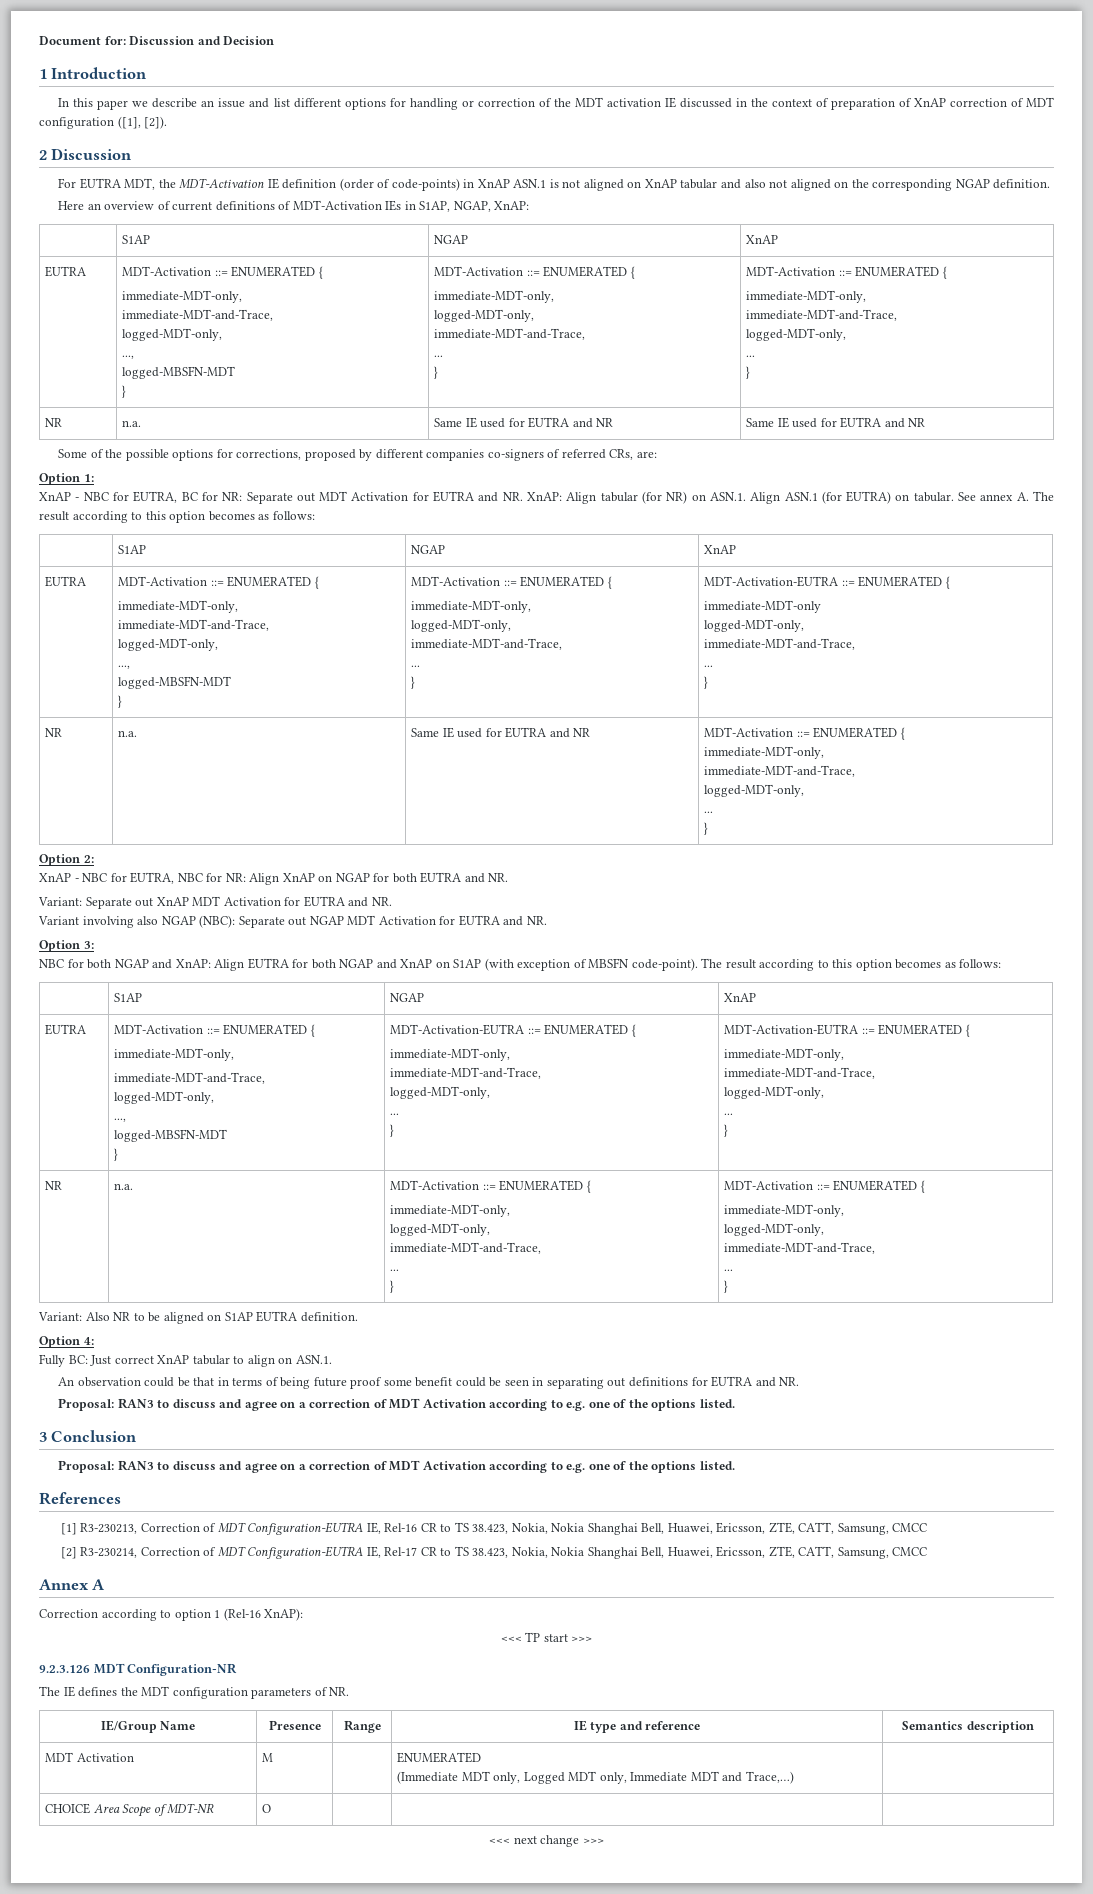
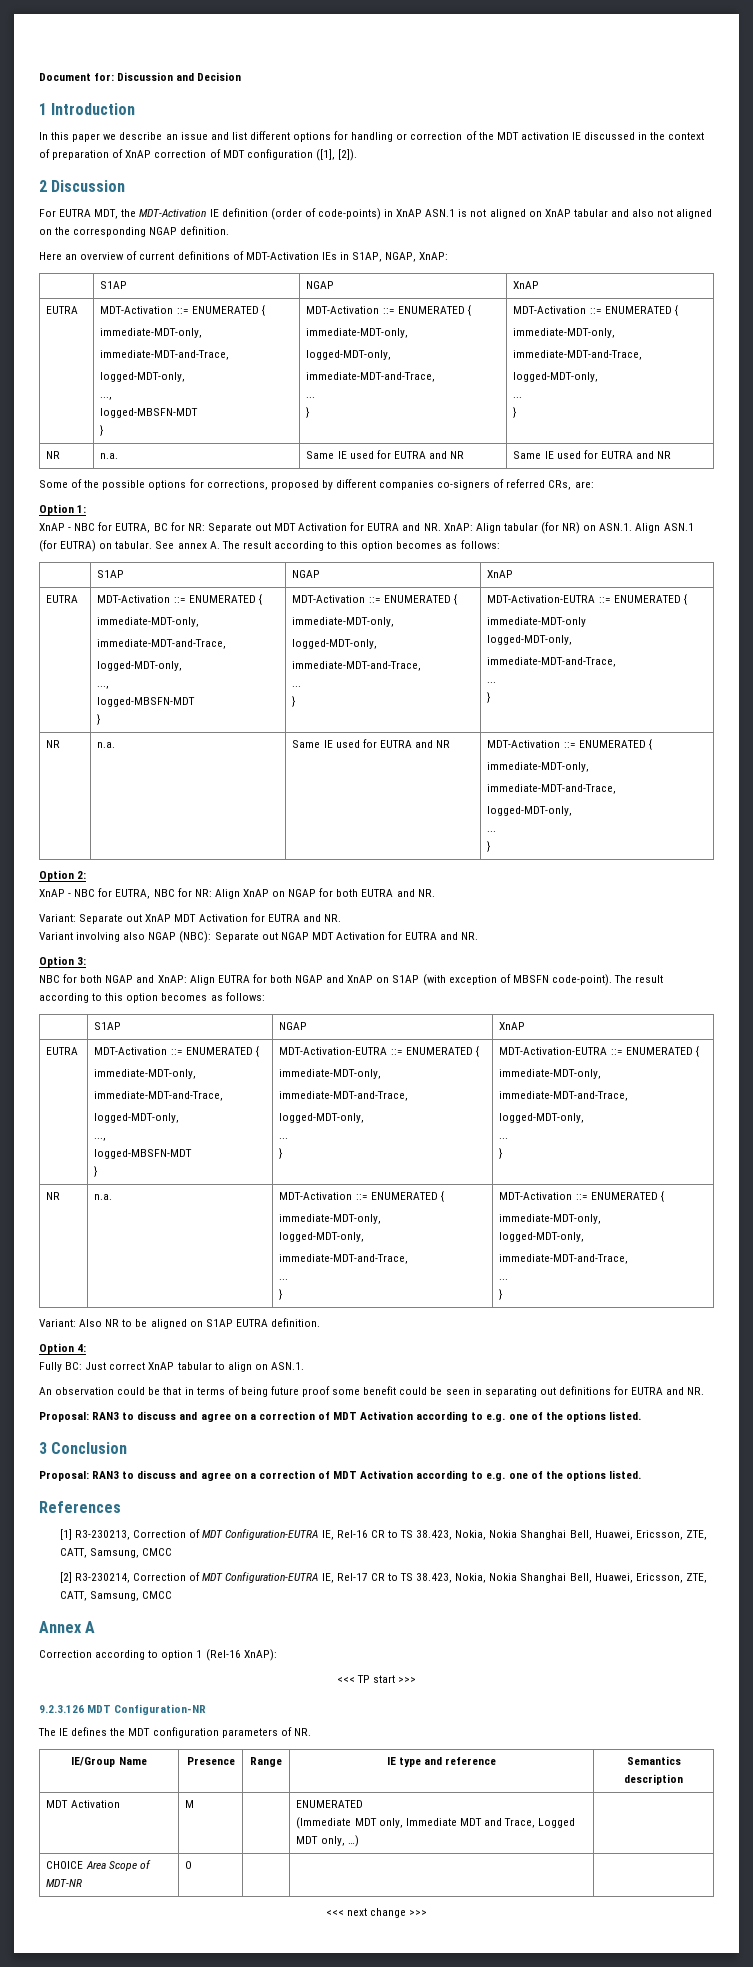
[523,1771,794,1784] Logged MDT only, Immediate MDT and Trace,…) -> [405,1818,576,1828] [296,1835,359,1847] Immediate MDT and Trace, Logged MDT only, …)

